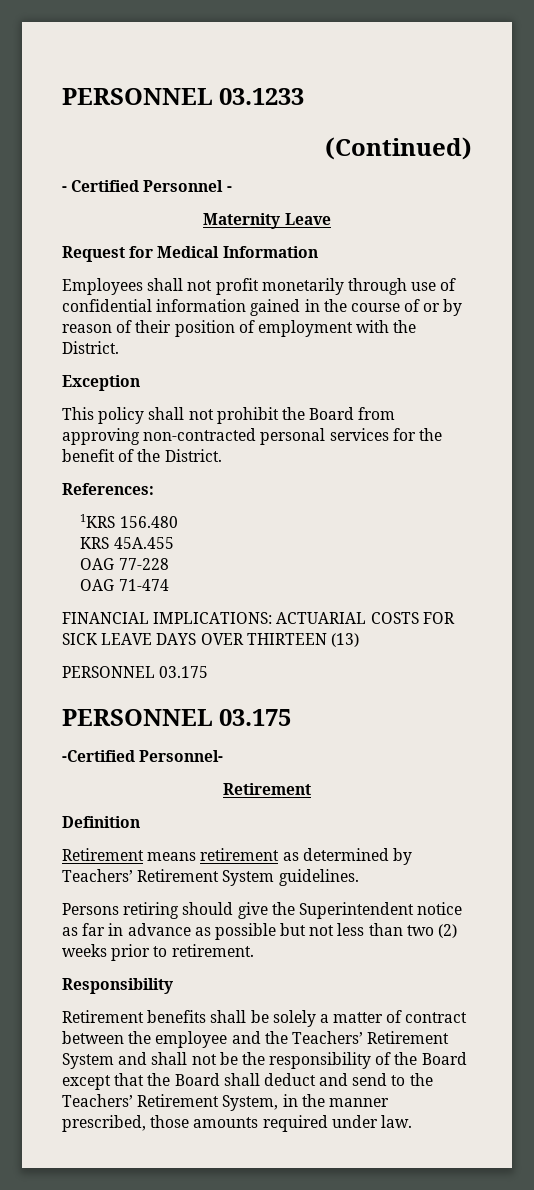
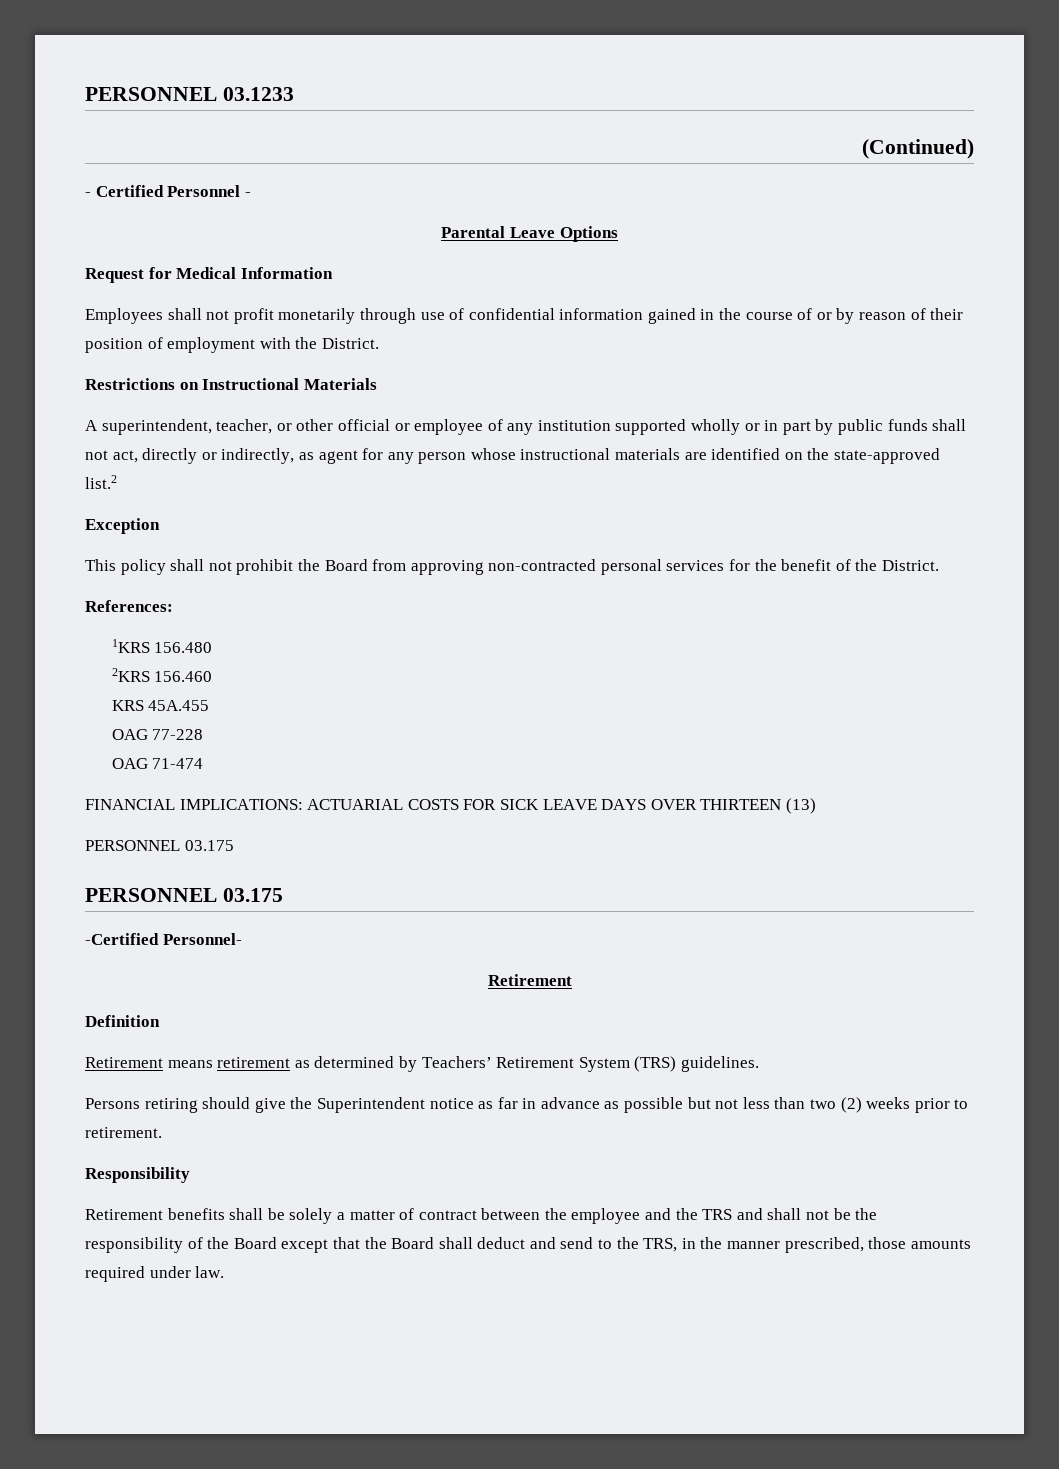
[203,213,281,229] Maternity -> [441,226,506,238] Parental
(331, 219) none -> [559,226,618,242] Options
(119, 347) none -> [85,378,377,390] [85,419,967,435] [85,448,941,464] [85,475,117,489] // Restrictions on Instructional Materials // A superintendent, teacher, or other official or employee of any institution supported wholly or in part by public funds shall not act, directly or indirectly, as agent for any person whose instructional materials are identified on the state-approved list.2
(178, 522) none -> [111,668,213,682] // 2KRS 156.460
(275, 878) none -> [634,1056,677,1072] (TRS)
[291,1031,450,1044] [62,1053,114,1069] Teachers’ Retirement System -> [702,1209,733,1220] TRS
[62,1094,279,1111] Teachers’ Retirement System, -> [643,1238,678,1252] TRS,

